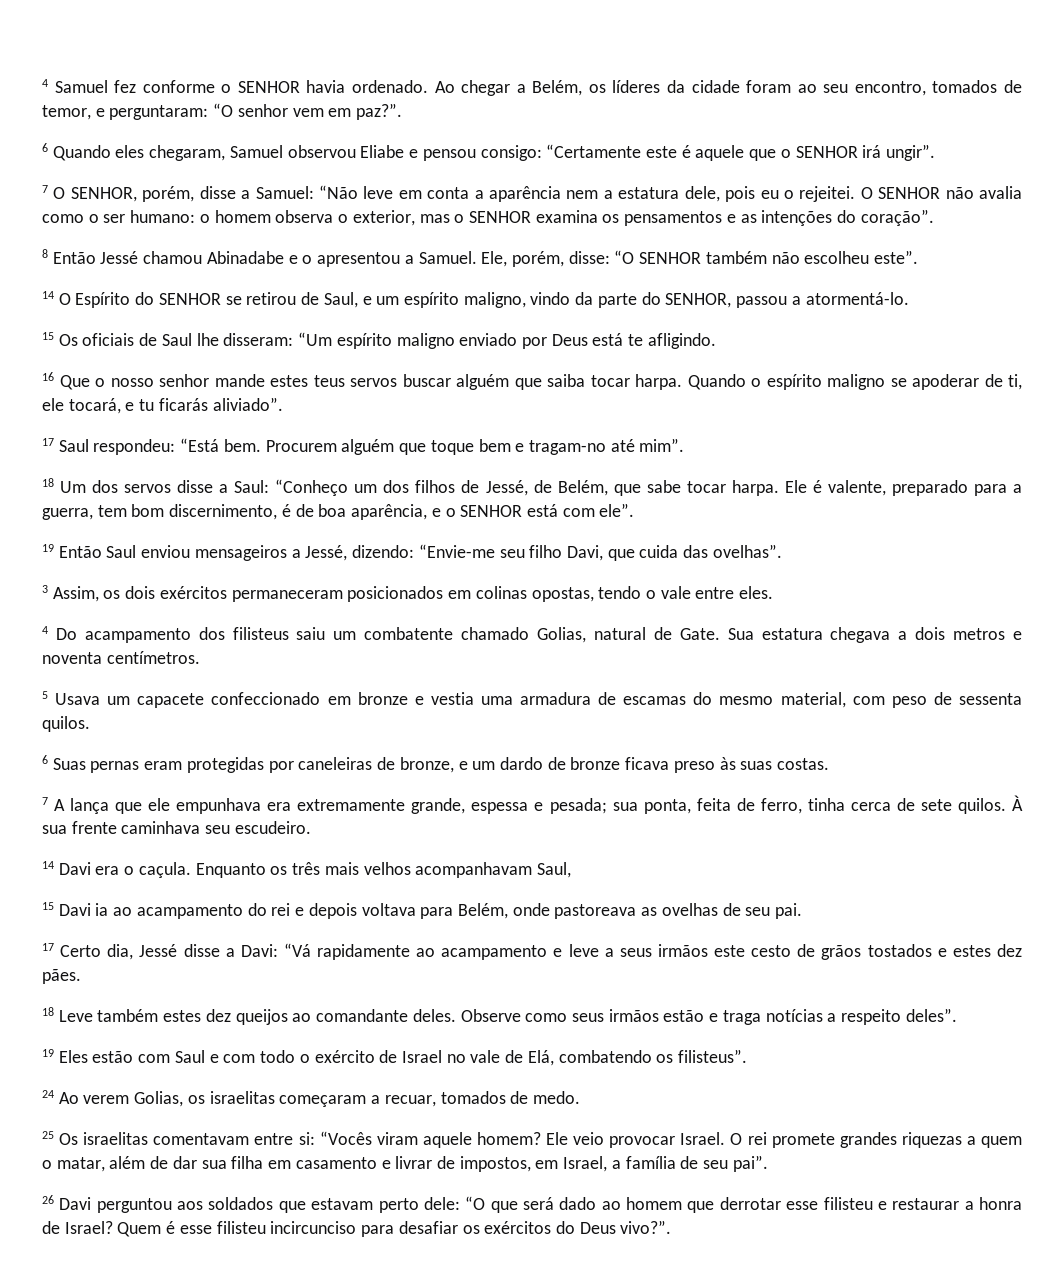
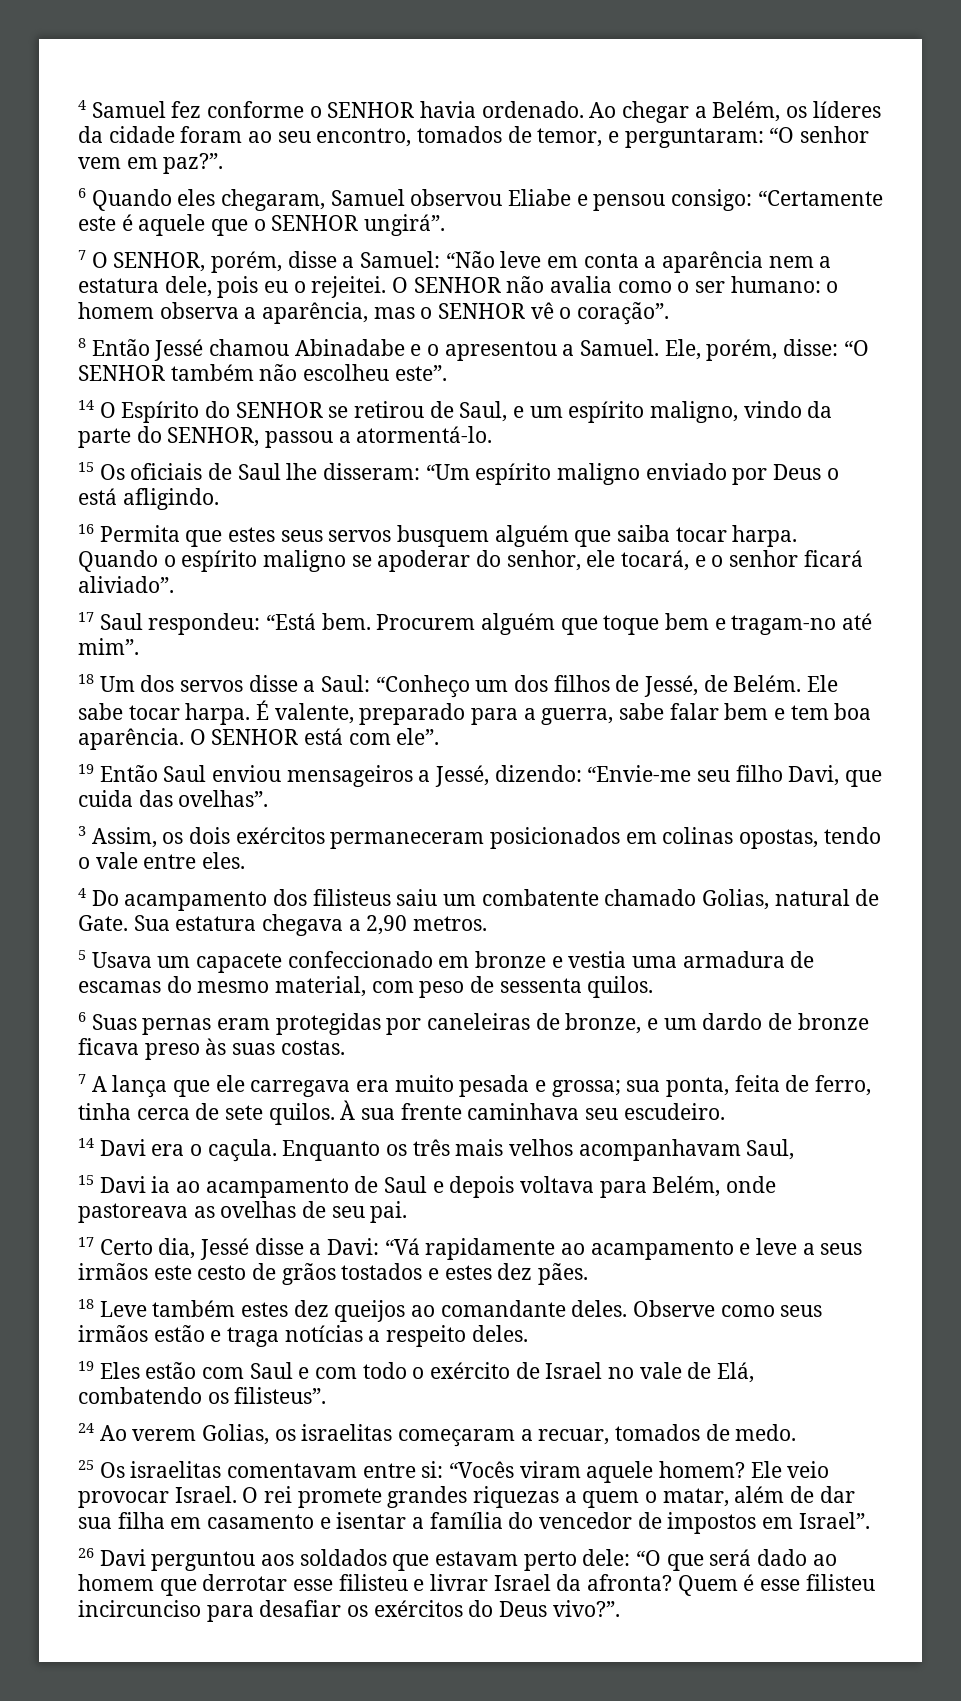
[862,144,936,161] irá ungir”. -> [364,214,446,236] ungirá”.
[338,210,415,226] o exterior, -> [244,302,369,324] a aparência,
[535,210,857,226] examina os pensamentos e as intenções do -> [530,302,572,319] vê o
[592,333,644,346] está te -> [826,468,839,480] [78,488,117,505] o está
[59,374,451,390] Que o nosso senhor mande estes teus servos buscar -> [99,525,490,547] Permita que estes seus servos busquem
[984,374,1022,390] de ti, -> [476,550,581,571] do senhor,
[139,398,208,411] tu ficarás -> [711,550,863,567] o senhor ficará
[557,480,641,496] Belém, que -> [733,675,839,692] Belém. Ele
[784,480,822,493] Ele é -> [256,700,270,720] É
[97,504,456,520] tem bom discernimento, é de boa aparência, e o -> [619,703,872,720] [78,728,206,750] sabe falar bem e tem boa aparência. O
[915,627,1023,640] [42,651,200,664] dois metros e noventa centímetros. -> [366,915,488,935] 2,90 metros.
[176,798,607,814] empunhava era extremamente grande, espessa e pesada; -> [250,1075,621,1097] carregava era muito pesada e grossa;
[247,903,291,916] do rei -> [354,1176,428,1193] de Saul
[905,1008,957,1022] deles”. -> [471,1325,528,1342] deles.
[395,1155,768,1172] livrar de impostos, em Israel, a família de seu pai”. -> [336,1512,870,1534] isentar a família do vencedor de impostos em Israel”.
[892,1197,1023,1210] [42,1221,113,1234] restaurar a honra de Israel? -> [430,1574,673,1591] livrar Israel da afronta?

